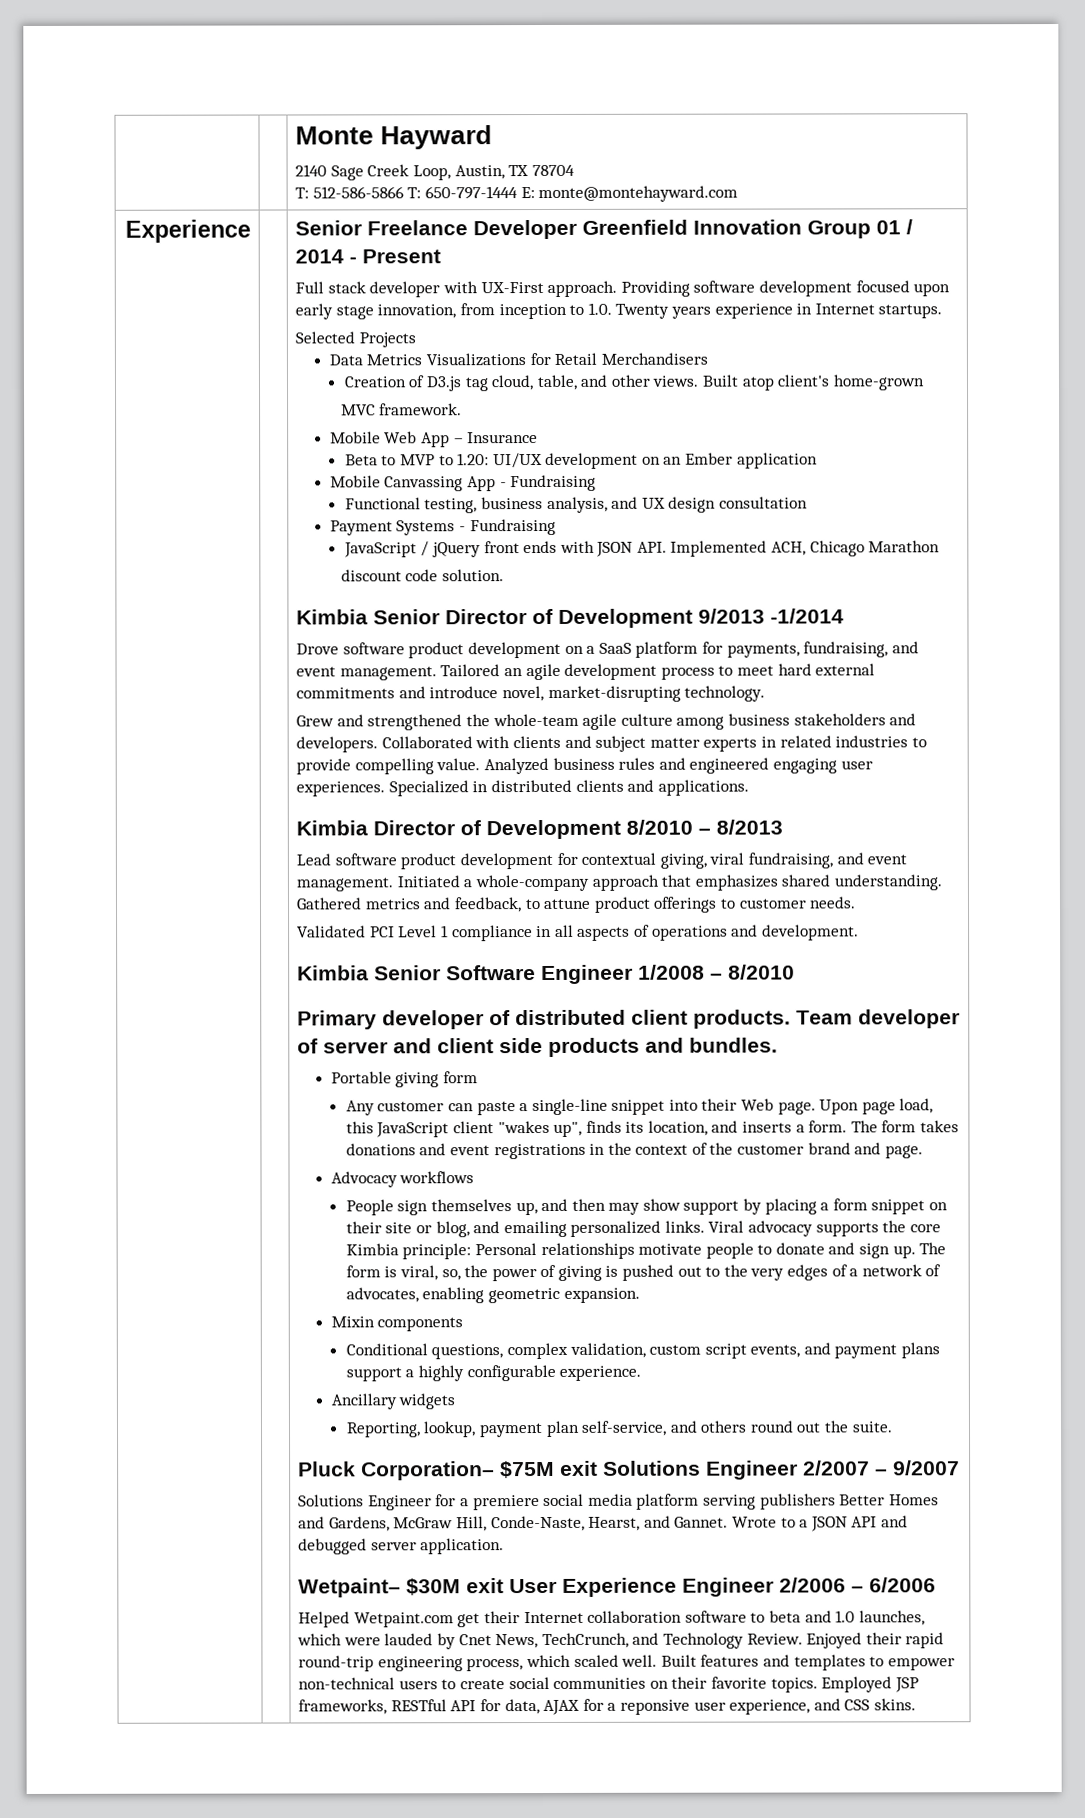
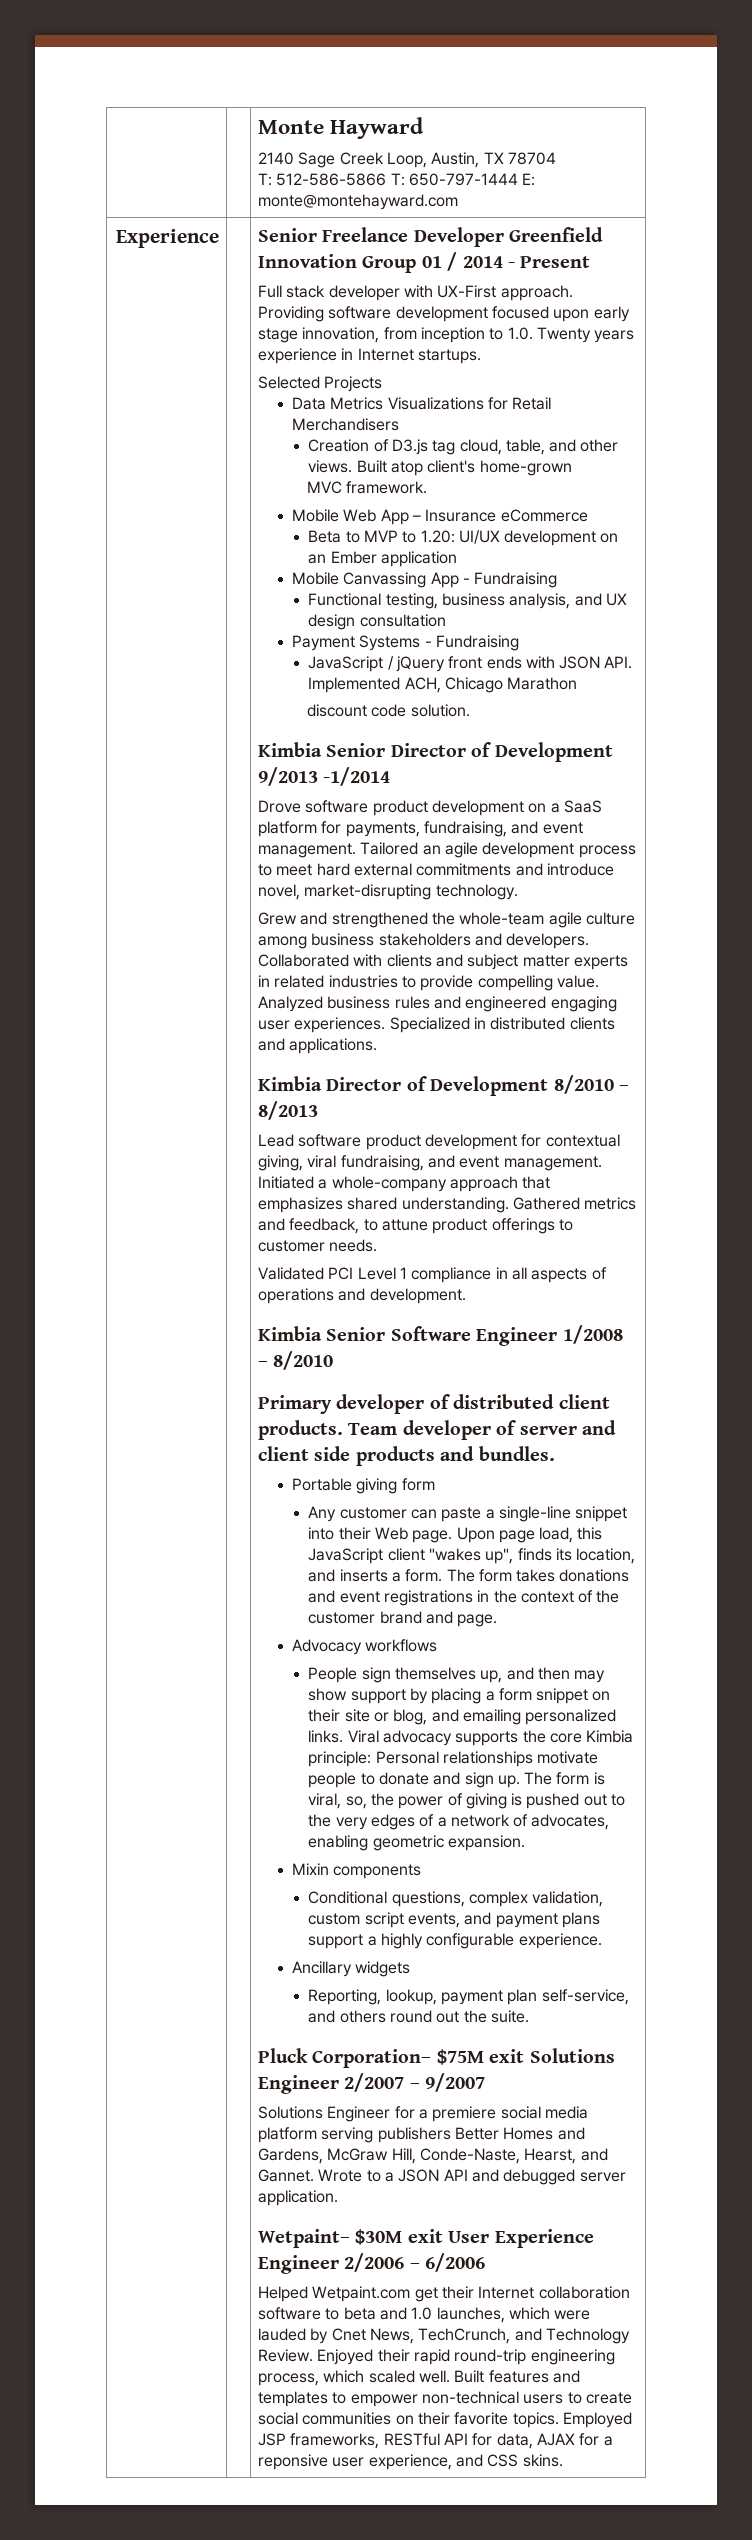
(539, 438) none -> [500,509,588,522] eCommerce

